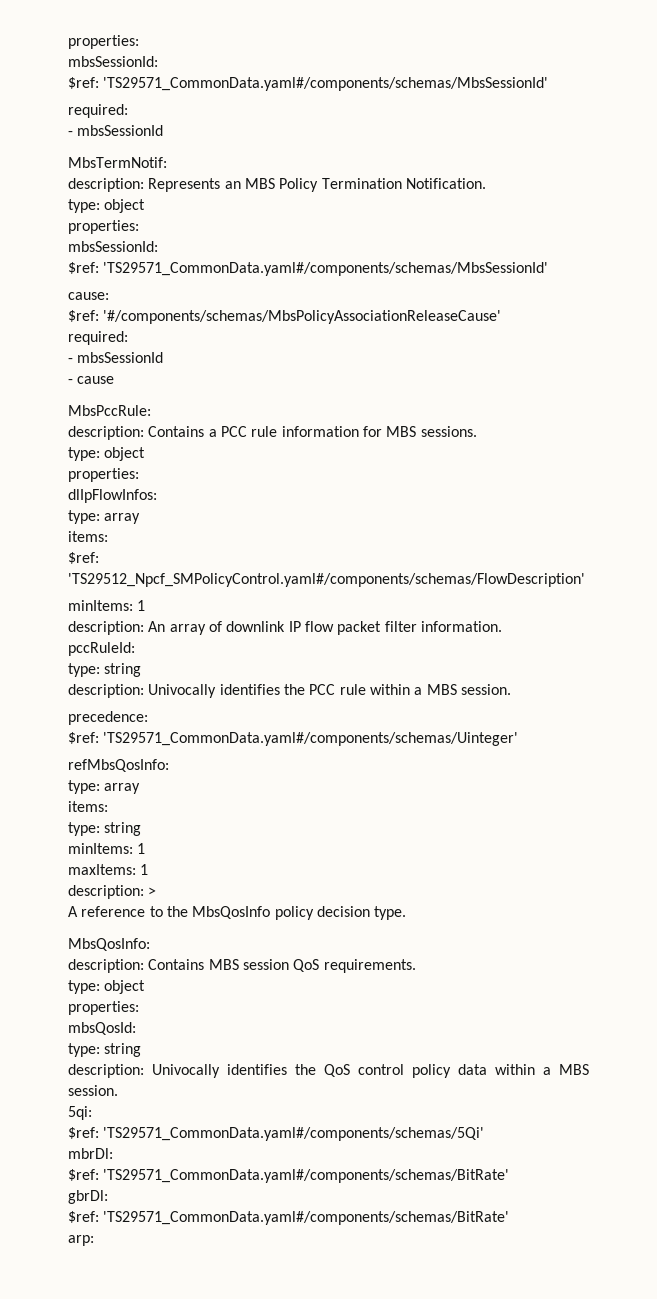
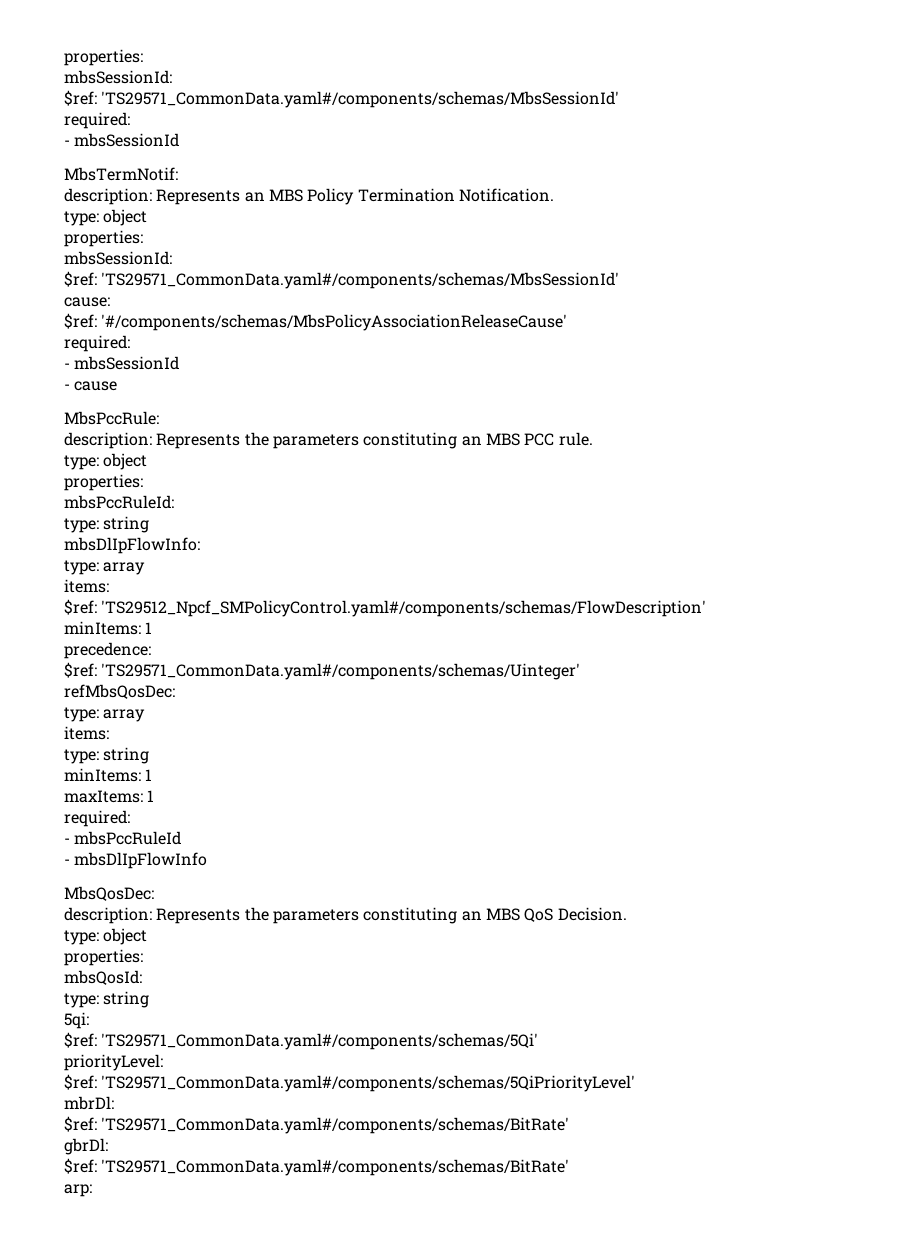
[148,426,477,437] [68,447,146,461] [68,468,139,482] [68,489,157,503] Contains a PCC rule information for MBS sessions. // type: object // properties: // dlIpFlowInfos: -> [156,432,593,449] [64,453,148,470] [64,474,143,491] [64,495,174,509] [64,516,150,533] [64,537,200,554] Represents the parameters constituting an MBS PCC rule. // type: object // properties: // mbsPccRuleId: // type: string // mbsDlIpFlowInfo:
[68,621,502,635] [68,642,135,656] [68,663,142,677] [68,684,511,698] // description: An array of downlink IP flow packet filter information. // pccRuleId: // type: string // description: Univocally identifies the PCC rule within a MBS session. -> (153, 628) none
[68,759,169,772] refMbsQosInfo: -> [64,684,175,699] refMbsQosDec:
[68,885,157,899] [68,906,407,920] [68,938,150,951] [68,959,416,973] description: > // A reference to the MbsQosInfo policy decision type. // MbsQosInfo: // description: Contains MBS session QoS requirements. -> [64,810,130,827] [64,831,182,845] [64,852,208,869] [64,886,154,901] [64,907,627,924] required: // - mbsPccRuleId // - mbsDlIpFlowInfo // MbsQosDec: // description: Represents the parameters constituting an MBS QoS Decision.
[68,1064,589,1078] [68,1085,118,1096] // description: Univocally identifies the QoS control policy data within a MBS session. -> (150, 999) none
(485, 1134) none -> [64,1054,163,1071] [64,1074,636,1092] // priorityLevel: // $ref: 'TS29571_CommonData.yaml#/components/schemas/5QiPriorityLevel'

